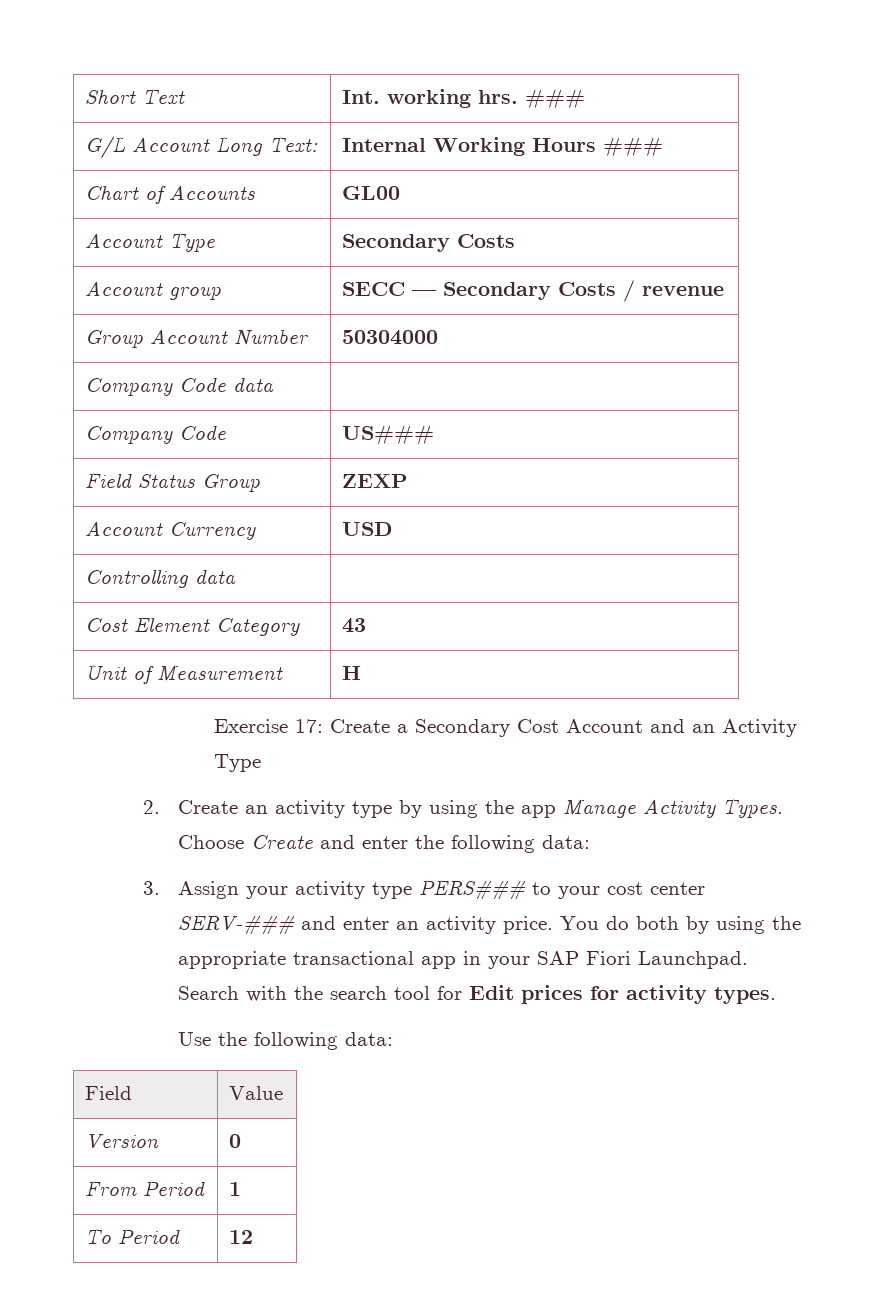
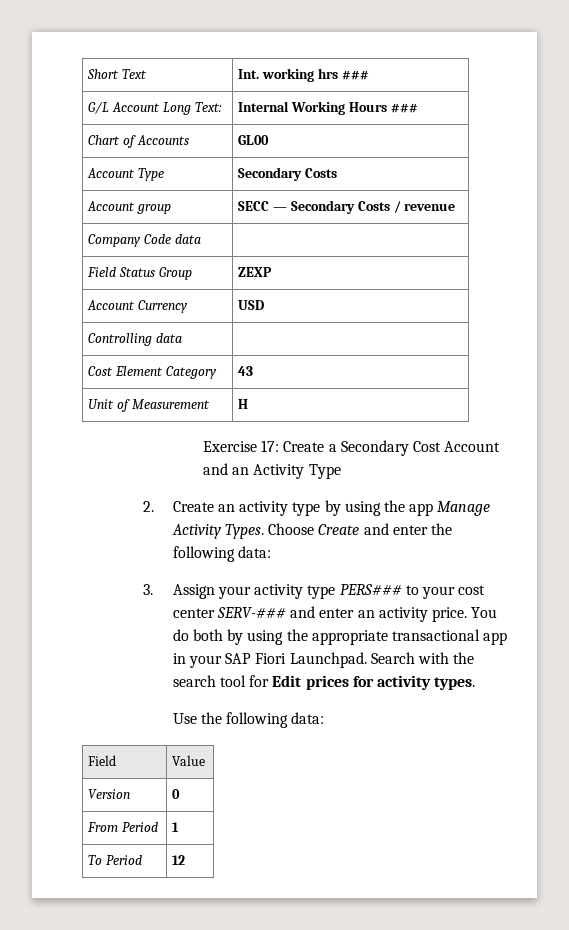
[478,90,519,104] hrs. -> [317,68,338,79] hrs
[85,328,310,348] [342,330,439,345] // Group Account Number | 50304000 -> (456, 207) none
[85,425,227,444] [342,425,435,445] // Company Code | US### -> (201, 239) none

